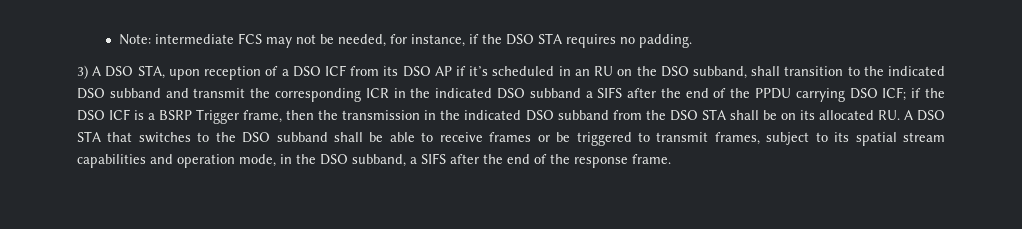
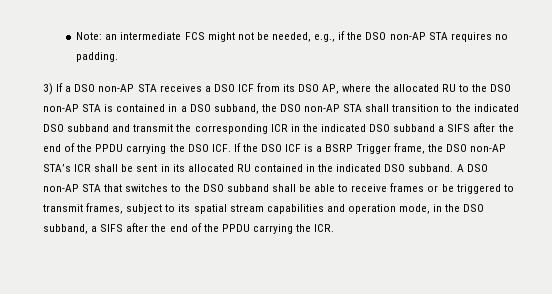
(151, 39) none -> [105,34,118,40] an
[265,37,292,48] may -> [207,32,235,42] might
[389,34,534,47] for instance, if the DSO -> [314,31,426,42] e.g., if the DSO non-AP
[92,65,279,80] A DSO STA, upon reception of -> [56,83,202,92] If a DSO non-AP STA receives
[434,66,747,79] AP if it’s scheduled in an RU on the DSO subband, -> [322,84,512,94] [43,104,363,114] AP, where the allocated RU to the DSO non-AP STA is contained in a DSO subband, the DSO non-AP STA
[849,87,922,101] DSO ICF; if -> [169,143,241,152] the DSO ICF. If
[286,109,946,121] then the transmission in the indicated DSO subband from the DSO STA shall be on its allocated RU. A DSO -> [427,144,506,152] [43,164,488,172] [43,184,79,192] the DSO non-AP STA’s ICR shall be sent in its allocated RU contained in the indicated DSO subband. A DSO non-AP
[574,154,671,168] response frame. -> [221,224,335,234] PPDU carrying the ICR.

